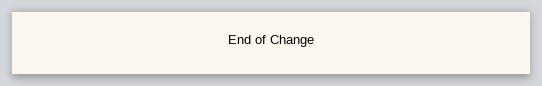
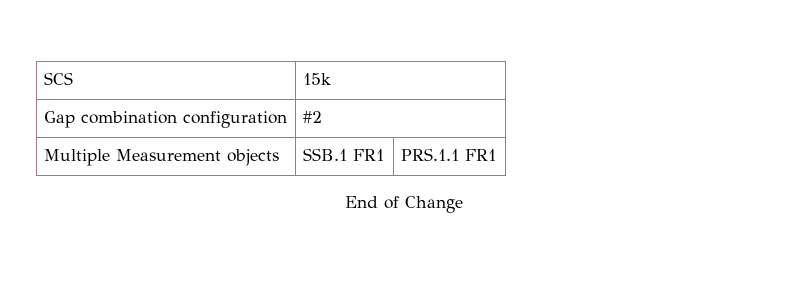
(228, 39) none -> [43,72,73,85] [302,73,331,85] [43,111,287,128] [302,111,322,123] [43,149,279,166] [302,148,384,161] [400,148,496,161] SCS | 15k // Gap combination configuration | #2 // Multiple Measurement objects | SSB.1 FR1 | PRS.1.1 FR1 //

